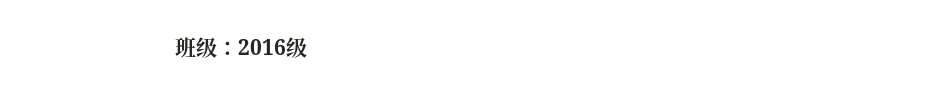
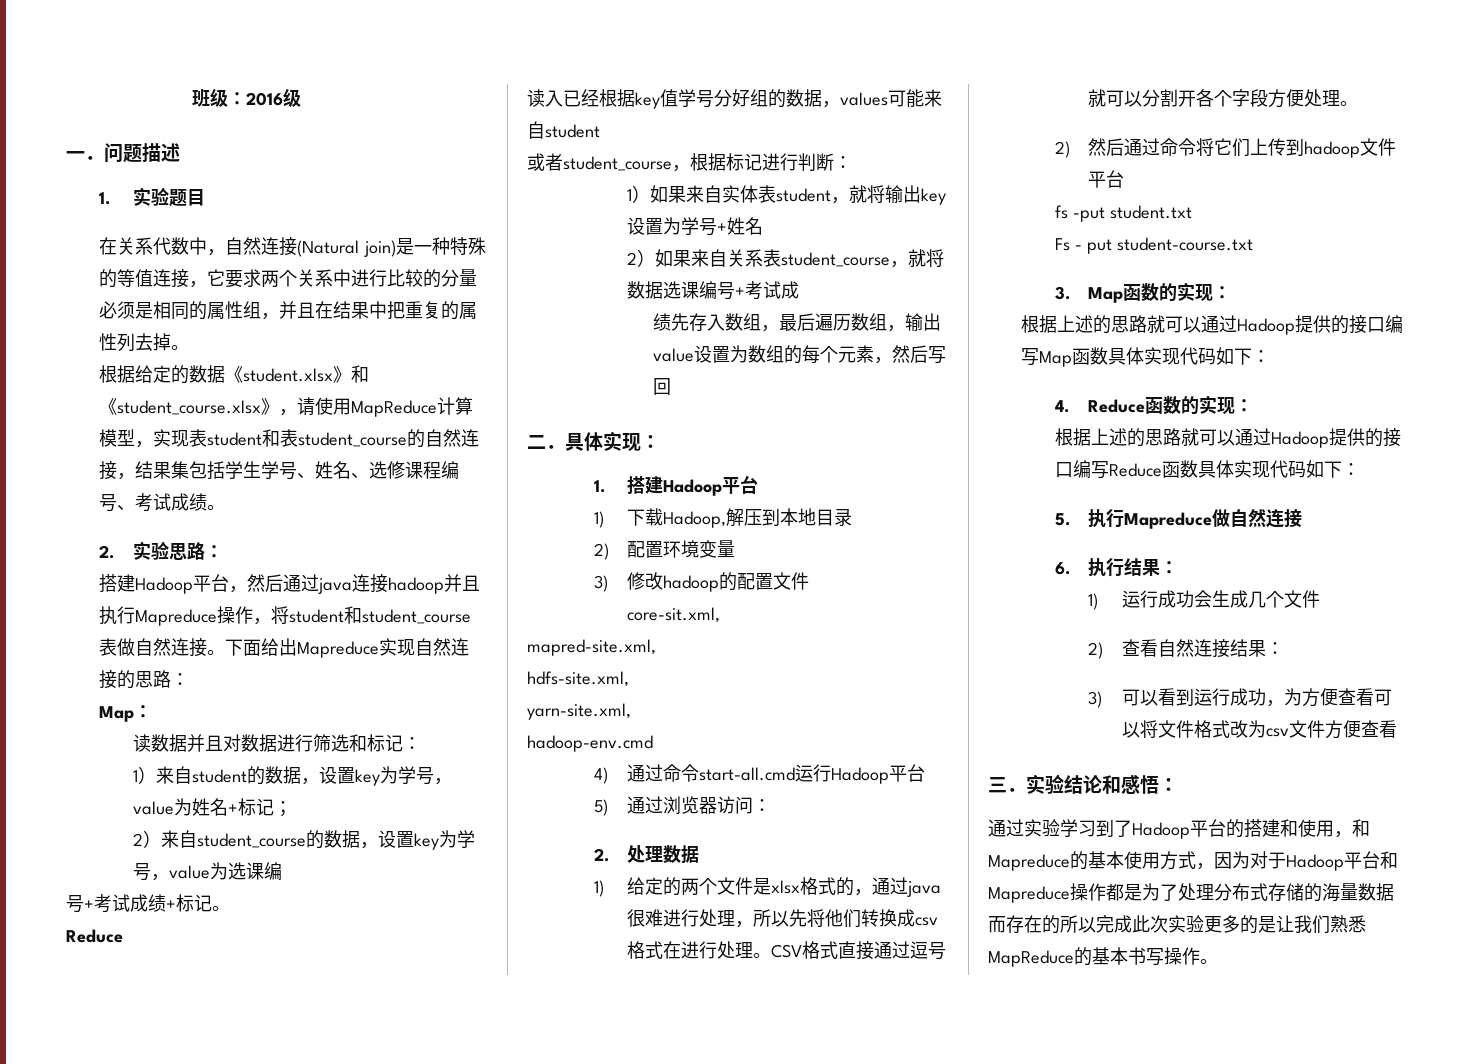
(308, 47) none -> [66,143,180,163] [99,187,205,207] [99,237,486,257] [99,269,478,288] [99,301,478,320] [99,333,190,352] [99,365,370,384] [99,397,474,417] [99,429,480,448] [99,461,460,480] [99,493,226,512] [99,541,223,560] [99,574,481,594] [99,606,472,626] [99,638,470,658] [99,670,190,689] [99,705,153,722] [132,734,421,752] [132,766,452,786] [132,798,292,817] [132,830,475,850] [132,862,282,881] [66,894,230,913] [66,929,123,943] [527,89,942,109] [527,121,600,139] [527,153,852,172] [627,185,947,205] [627,217,764,236] [627,249,945,268] [627,281,800,300] [653,313,941,332] [653,345,946,364] [653,378,671,395] [527,431,660,452] [593,475,759,496] [593,508,853,528] [593,540,736,560] [593,572,810,592] [627,607,721,623] [527,639,656,656] [527,671,629,687] [527,703,631,720] [527,735,653,752] [593,764,926,784] [593,796,772,816] [593,845,700,863] [593,877,942,897] [627,909,939,928] [627,941,947,960] [1088,89,1359,108] [1054,138,1397,158] [1088,170,1125,188] [1054,205,1192,222] [1054,237,1253,254] [1054,282,1232,303] [1021,315,1404,335] [1021,347,1271,367] [1054,395,1254,415] [1054,428,1401,448] [1054,460,1360,479] [1054,508,1303,529] [1054,558,1179,577] [1088,590,1320,610] [1088,639,1284,659] [1088,688,1392,708] [1121,720,1397,739] [988,774,1178,794] [988,819,1370,839] [988,851,1398,871] [988,883,1394,903] [988,915,1366,934] [988,947,1218,967] // 一．问题描述 // 1.实验题目 // 在关系代数中，自然连接(Natural join)是一种特殊的等值连接，它要求两个关系中进行比较的分量必须是相同的属性组，并且在结果中把重复的属性列去掉。 // 根据给定的数据《student.xlsx》和《student_course.xlsx》，请使用MapReduce计算模型，实现表student和表student_course的自然连接，结果集包括学生学号、姓名、选修课程编号、考试成绩。 // 2.实验思路： // 搭建Hadoop平台，然后通过java连接hadoop并且执行Mapreduce操作，将student和student_course表做自然连接。下面给出Mapreduce实现自然连接的思路： // Map： // 读数据并且对数据进行筛选和标记： // 1）来自student的数据，设置key为学号，value为姓名+标记； // 2）来自student_course的数据，设置key为学号，value为选课编 // 号+考试成绩+标记。 // Reduce // 读入已经根据key值学号分好组的数据，values可能来自student // 或者student_course，根据标记进行判断： // 1）如果来自实体表student，就将输出key设置为学号+姓名 // 2）如果来自关系表student_course，就将数据选课编号+考试成 // 绩先存入数组，最后遍历数组，输出value设置为数组的每个元素，然后写回 // 二．具体实现： // 1.搭建Hadoop平台 // 1)下载Hadoop,解压到本地目录 // 2)配置环境变量 // 3)修改hadoop的配置文件 // core-sit.xml, // mapred-site.xml, // hdfs-site.xml, // yarn-site.xml, // hadoop-env.cmd // 4)通过命令start-all.cmd运行Hadoop平台 // 5)通过浏览器访问： // 2.处理数据 // 1)给定的两个文件是xlsx格式的，通过java很难进行处理，所以先将他们转换成csv格式在进行处理。CSV格式直接通过逗号就可以分割开各个字段方便处理。 // 2)然后通过命令将它们上传到hadoop文件平台 // fs -put student.txt // Fs - put student-course.txt // 3. Map函数的实现： // 根据上述的思路就可以通过Hadoop提供的接口编写Map函数具体实现代码如下： // 4. Reduce函数的实现： // 根据上述的思路就可以通过Hadoop提供的接口编写Reduce函数具体实现代码如下： // 5.执行Mapreduce做自然连接 // 6.执行结果： // 1)运行成功会生成几个文件 // 2)查看自然连接结果： // 3)可以看到运行成功，为方便查看可以将文件格式改为csv文件方便查看 // 三．实验结论和感悟： // 通过实验学习到了Hadoop平台的搭建和使用，和Mapreduce的基本使用方式，因为对于Hadoop平台和Mapreduce操作都是为了处理分布式存储的海量数据而存在的所以完成此次实验更多的是让我们熟悉MapReduce的基本书写操作。

